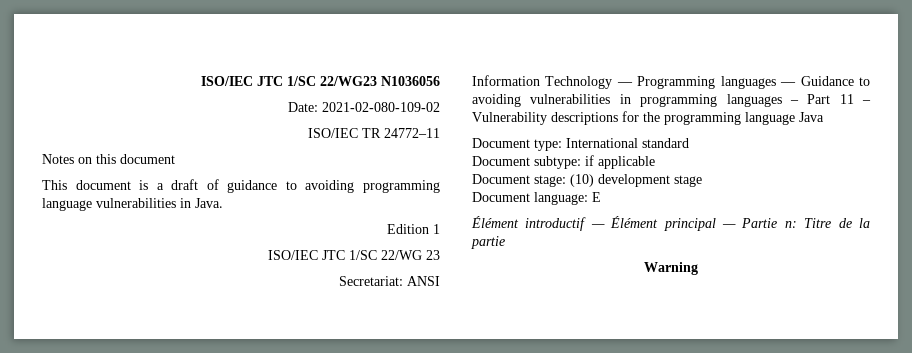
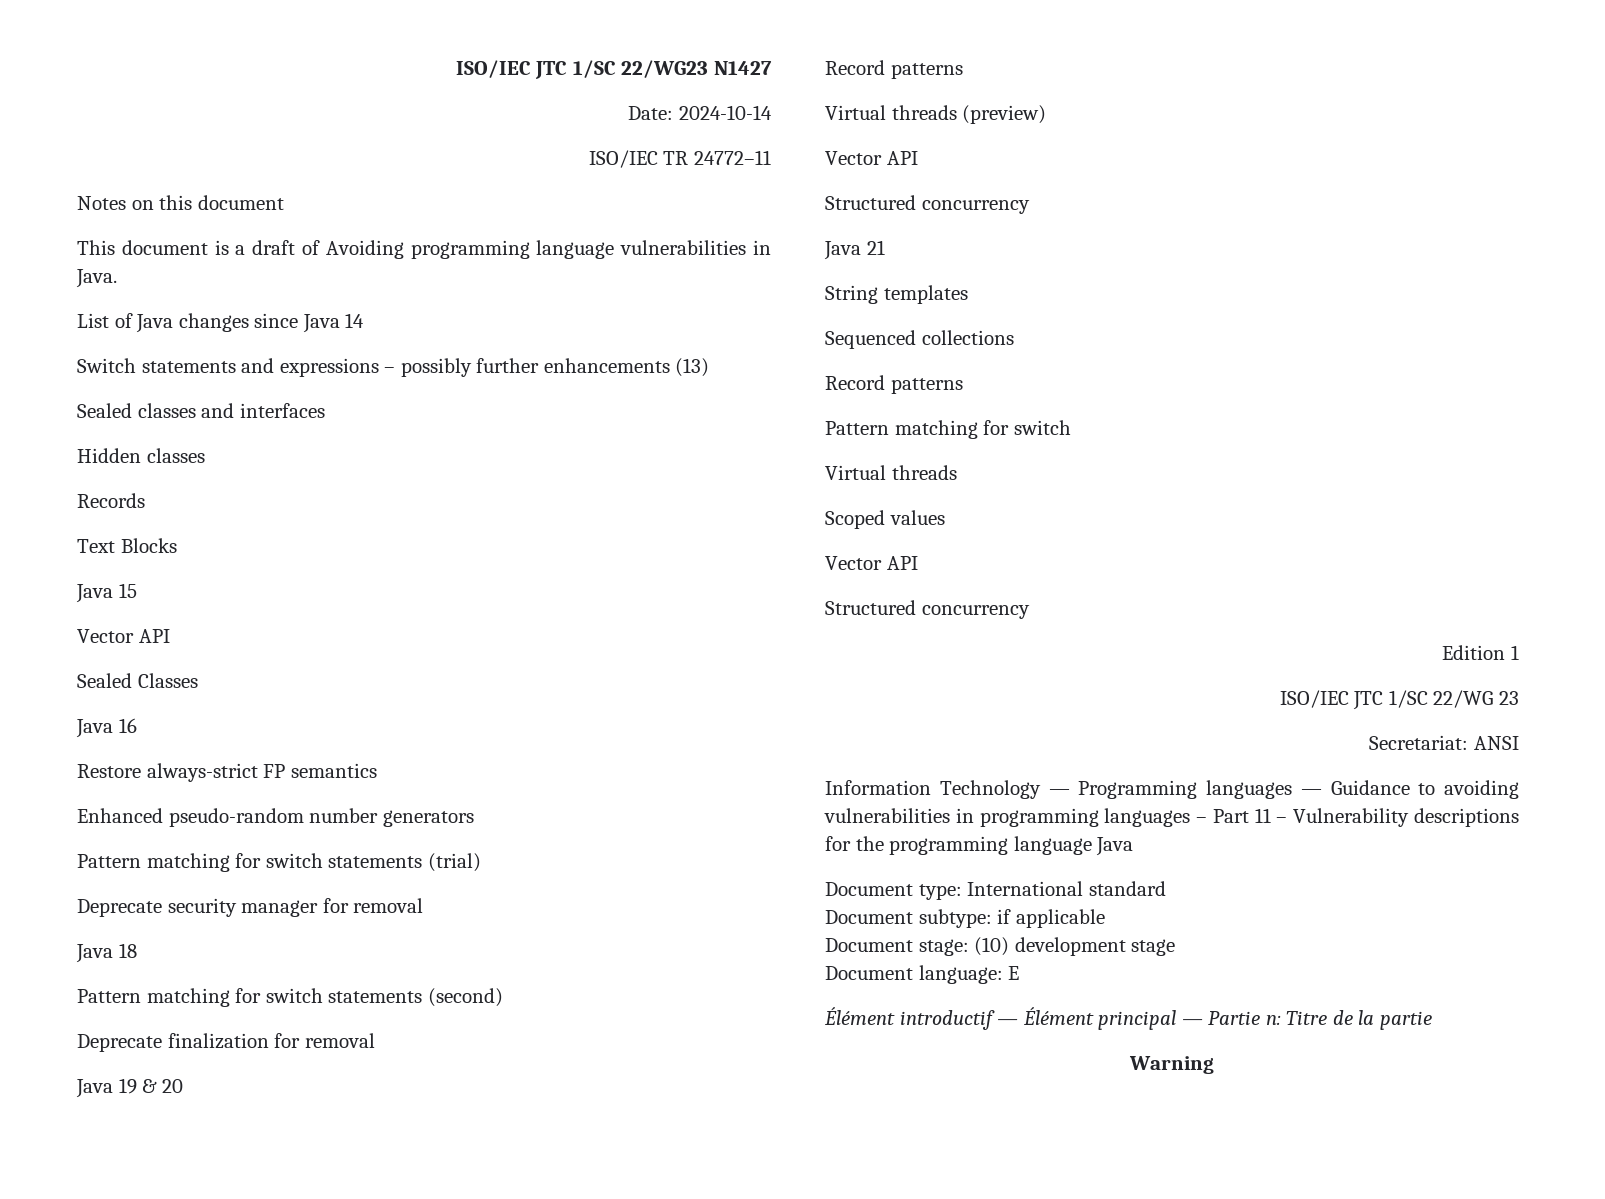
[381,76,440,86] N1036056 -> [714,61,772,75] N1427
[322,102,440,112] 2021-02-080-109-02 -> [679,105,772,120] 2024-10-14
[227,180,355,193] guidance to avoiding -> [325,240,404,259] Avoiding
(223, 203) none -> [77,313,365,333] [77,358,710,377] [77,403,325,418] [77,448,205,463] [77,493,145,508] [77,538,177,553] [76,583,137,603] [77,629,170,643] [77,673,198,688] [76,718,137,738] [77,763,377,782] [77,808,474,827] [77,853,481,872] [77,898,424,917] [76,943,137,963] [77,988,503,1007] [77,1033,375,1052] [76,1078,183,1098] [825,60,963,79] [825,105,1047,124] [825,151,918,165] [825,195,1030,214] [824,240,885,260] [825,285,968,304] [825,330,1014,349] [825,375,963,394] [825,420,1071,439] [825,465,957,480] [825,510,945,529] [825,556,918,570] [825,600,1030,619] // List of Java changes since Java 14 // Switch statements and expressions – possibly further enhancements (13) // Sealed classes and interfaces // Hidden classes // Records // Text Blocks // Java 15 // Vector API // Sealed Classes // Java 16 // Restore always-strict FP semantics // Enhanced pseudo-random number generators // Pattern matching for switch statements (trial) // Deprecate security manager for removal // Java 18 // Pattern matching for switch statements (second) // Deprecate finalization for removal // Java 19 & 20 // Record patterns // Virtual threads (preview) // Vector API // Structured concurrency // Java 21 // String templates // Sequenced collections // Record patterns // Pattern matching for switch // Virtual threads // Scoped values // Vector API // Structured concurrency

